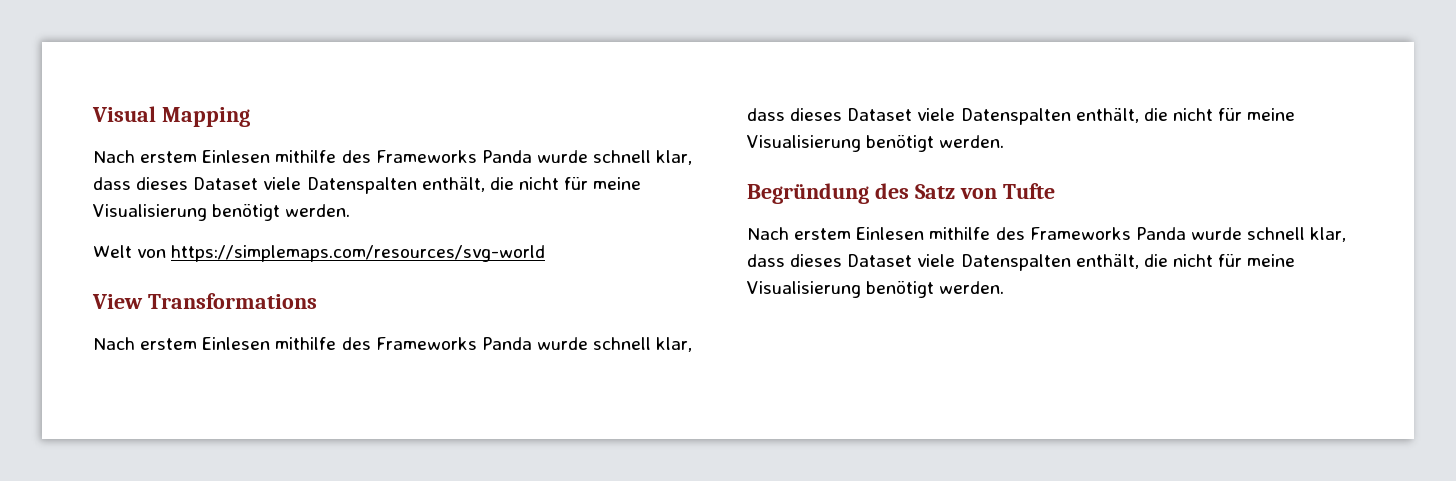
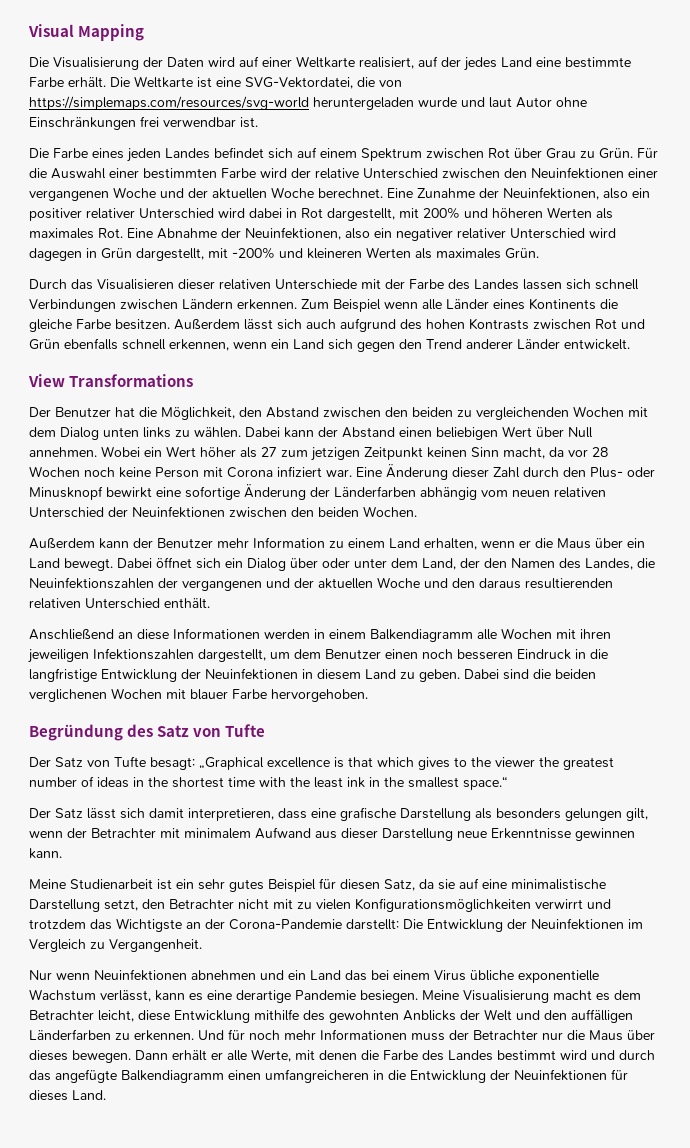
[93,150,693,165] [93,177,642,194] [93,203,351,221] [93,245,546,262] [92,293,317,309] [93,337,693,352] [747,108,1296,125] [747,134,1005,152] Nach erstem Einlesen mithilfe des Frameworks Panda wurde schnell klar, dass dieses Dataset viele Datenspalten enthält, die nicht für meine Visualisierung benötigt werden. // Welt von https://simplemaps.com/resources/svg-world // View Transformations // Nach erstem Einlesen mithilfe des Frameworks Panda wurde schnell klar, dass dieses Dataset viele Datenspalten enthält, die nicht für meine Visualisierung benötigt werden. -> [29,56,631,71] [29,76,402,89] [29,96,587,110] [29,116,258,130] [29,147,658,162] [29,167,658,179] [29,187,650,201] [29,207,613,221] [29,227,616,241] [29,247,539,261] [29,279,639,290] [29,298,618,312] [29,318,645,332] [29,338,630,352] [28,374,194,387] [29,406,648,420] [29,426,593,440] [29,446,608,461] [29,464,655,480] [29,484,606,500] [29,506,417,518] [29,537,645,550] [29,557,655,571] [29,577,613,591] [29,598,210,609] [29,628,611,642] [28,648,608,663] [29,668,596,682] [29,688,368,702] Die Visualisierung der Daten wird auf einer Weltkarte realisiert, auf der jedes Land eine bestimmte Farbe erhält. Die Weltkarte ist eine SVG-Vektordatei, die von https://simplemaps.com/resources/svg-world heruntergeladen wurde und laut Autor ohne Einschränkungen frei verwendbar ist. // Die Farbe eines jeden Landes befindet sich auf einem Spektrum zwischen Rot über Grau zu Grün. Für die Auswahl einer bestimmten Farbe wird der relative Unterschied zwischen den Neuinfektionen einer vergangenen Woche und der aktuellen Woche berechnet. Eine Zunahme der Neuinfektionen, also ein positiver relativer Unterschied wird dabei in Rot dargestellt, mit 200% und höheren Werten als maximales Rot. Eine Abnahme der Neuinfektionen, also ein negativer relativer Unterschied wird dagegen in Grün dargestellt, mit -200% und kleineren Werten als maximales Grün. // Durch das Visualisieren dieser relativen Unterschiede mit der Farbe des Landes lassen sich schnell Verbindungen zwischen Ländern erkennen. Zum Beispiel wenn alle Länder eines Kontinents die gleiche Farbe besitzen. Außerdem lässt sich auch aufgrund des hohen Kontrasts zwischen Rot und Grün ebenfalls schnell erkennen, wenn ein Land sich gegen den Trend anderer Länder entwickelt. // View Transformations // Der Benutzer hat die Möglichkeit, den Abstand zwischen den beiden zu vergleichenden Wochen mit dem Dialog unten links zu wählen. Dabei kann der Abstand einen beliebigen Wert über Null annehmen. Wobei ein Wert höher als 27 zum jetzigen Zeitpunkt keinen Sinn macht, da vor 28 Wochen noch keine Person mit Corona infiziert war. Eine Änderung dieser Zahl durch den Plus- oder Minusknopf bewirkt eine sofortige Änderung der Länderfarben abhängig vom neuen relativen Unterschied der Neuinfektionen zwischen den beiden Wochen. // Außerdem kann der Benutzer mehr Information zu einem Land erhalten, wenn er die Maus über ein Land bewegt. Dabei öffnet sich ein Dialog über oder unter dem Land, der den Namen des Landes, die Neuinfektionszahlen der vergangenen und der aktuellen Woche und den daraus resultierenden relativen Unterschied enthält. // Anschließend an diese Informationen werden in einem Balkendiagramm alle Wochen mit ihren jeweiligen Infektionszahlen dargestellt, um dem Benutzer einen noch besseren Eindruck in die langfristige Entwicklung der Neuinfektionen in diesem Land zu geben. Dabei sind die beiden verglichenen Wochen mit blauer Farbe hervorgehoben.
[747,227,1347,242] [747,254,1296,271] [747,280,1005,298] Nach erstem Einlesen mithilfe des Frameworks Panda wurde schnell klar, dass dieses Dataset viele Datenspalten enthält, die nicht für meine Visualisierung benötigt werden. -> [29,756,614,770] [29,776,508,790] [29,807,648,821] [29,827,635,841] [29,848,62,859] [29,878,606,892] [29,898,611,912] [29,918,643,932] [29,939,202,952] [29,969,599,983] [29,989,641,1003] [29,1009,633,1023] [29,1029,655,1041] [29,1049,655,1063] [29,1069,628,1083] [29,1090,106,1101] Der Satz von Tufte besagt: „Graphical excellence is that which gives to the viewer the greatest number of ideas in the shortest time with the least ink in the smallest space.“ // Der Satz lässt sich damit interpretieren, dass eine grafische Darstellung als besonders gelungen gilt, wenn der Betrachter mit minimalem Aufwand aus dieser Darstellung neue Erkenntnisse gewinnen kann. // Meine Studienarbeit ist ein sehr gutes Beispiel für diesen Satz, da sie auf eine minimalistische Darstellung setzt, den Betrachter nicht mit zu vielen Konfigurationsmöglichkeiten verwirrt und trotzdem das Wichtigste an der Corona-Pandemie darstellt: Die Entwicklung der Neuinfektionen im Vergleich zu Vergangenheit. // Nur wenn Neuinfektionen abnehmen und ein Land das bei einem Virus übliche exponentielle Wachstum verlässt, kann es eine derartige Pandemie besiegen. Meine Visualisierung macht es dem Betrachter leicht, diese Entwicklung mithilfe des gewohnten Anblicks der Welt und den auffälligen Länderfarben zu erkennen. Und für noch mehr Informationen muss der Betrachter nur die Maus über dieses bewegen. Dann erhält er alle Werte, mit denen die Farbe des Landes bestimmt wird und durch das angefügte Balkendiagramm einen umfangreicheren in die Entwicklung der Neuinfektionen für dieses Land.

